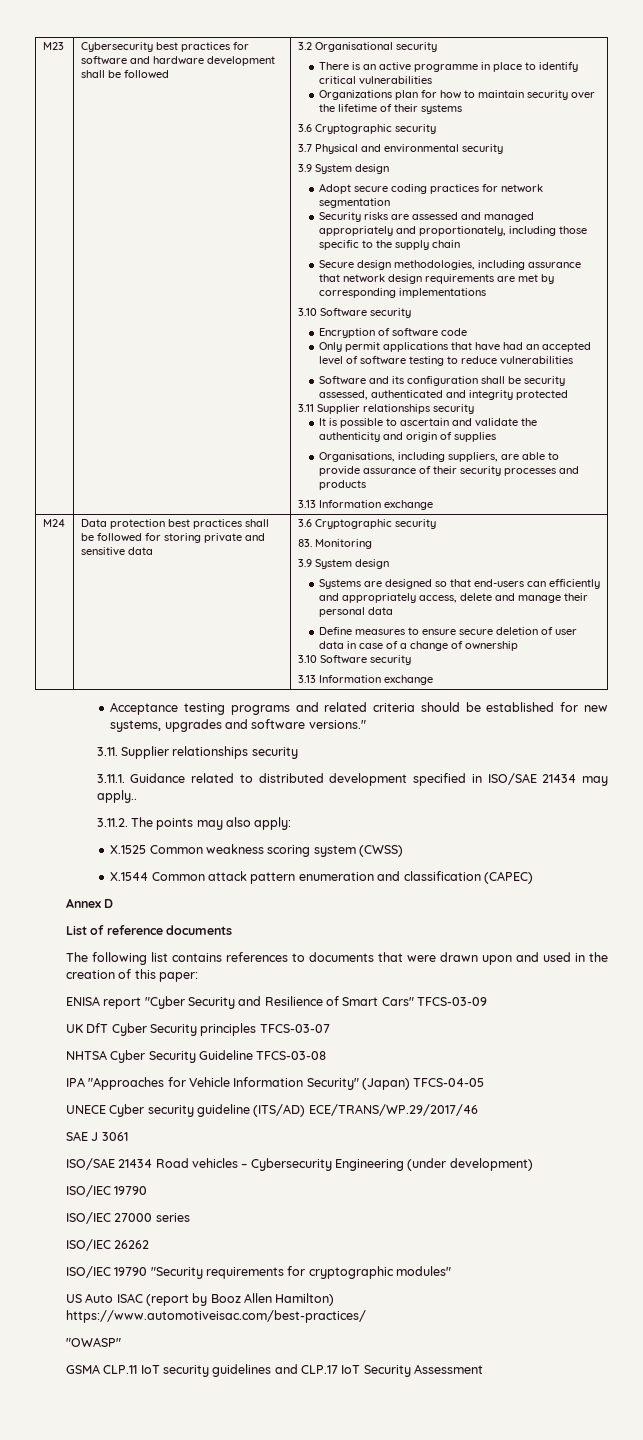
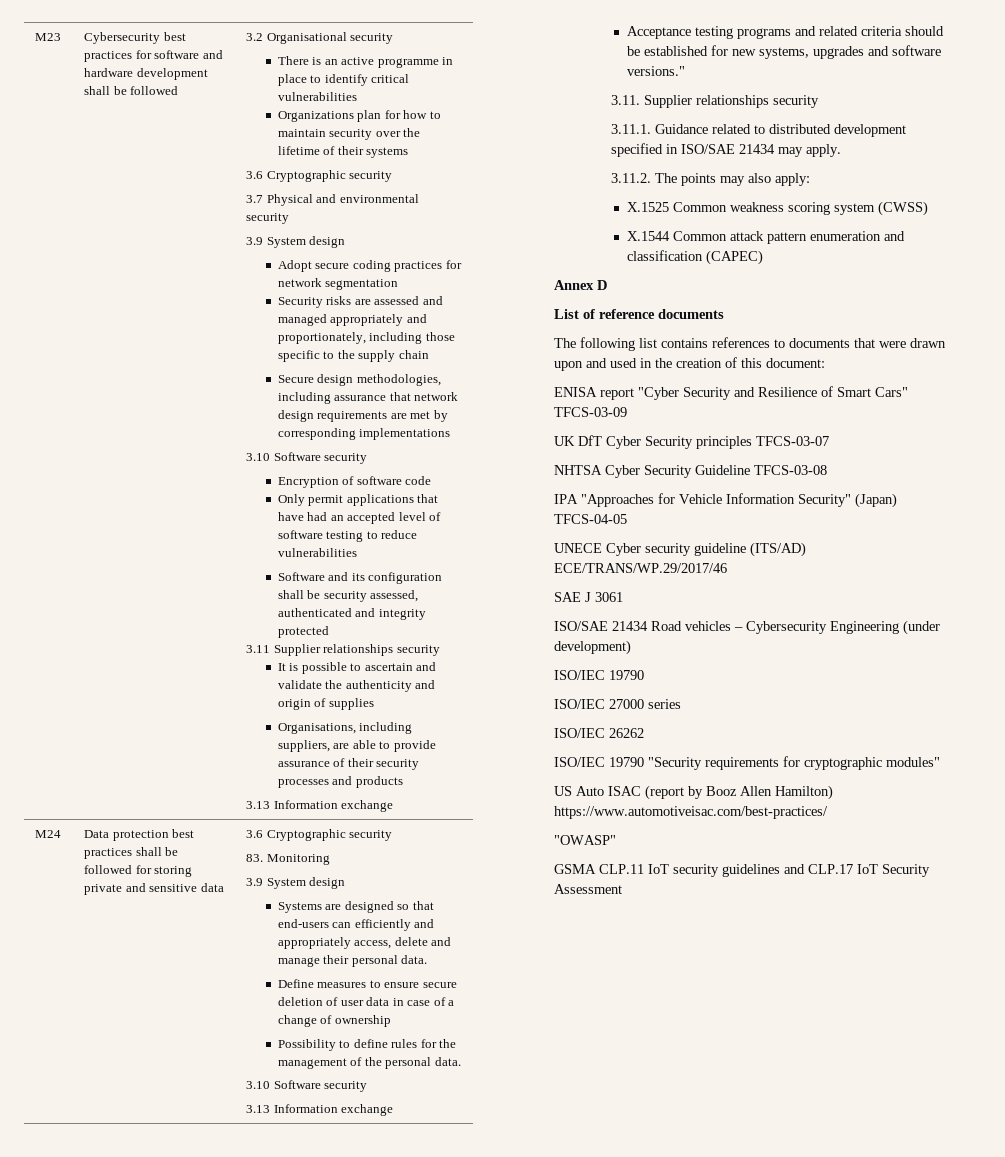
[368,607,394,615] data -> [401,955,428,964] data.
(519, 646) none -> [277,1039,457,1051] [277,1057,461,1069] // Possibility to define rules for the management of the personal data.
[96,790,137,803] apply.. -> [806,144,842,157] apply.
[158,972,198,982] paper: -> [766,358,826,368] document:

